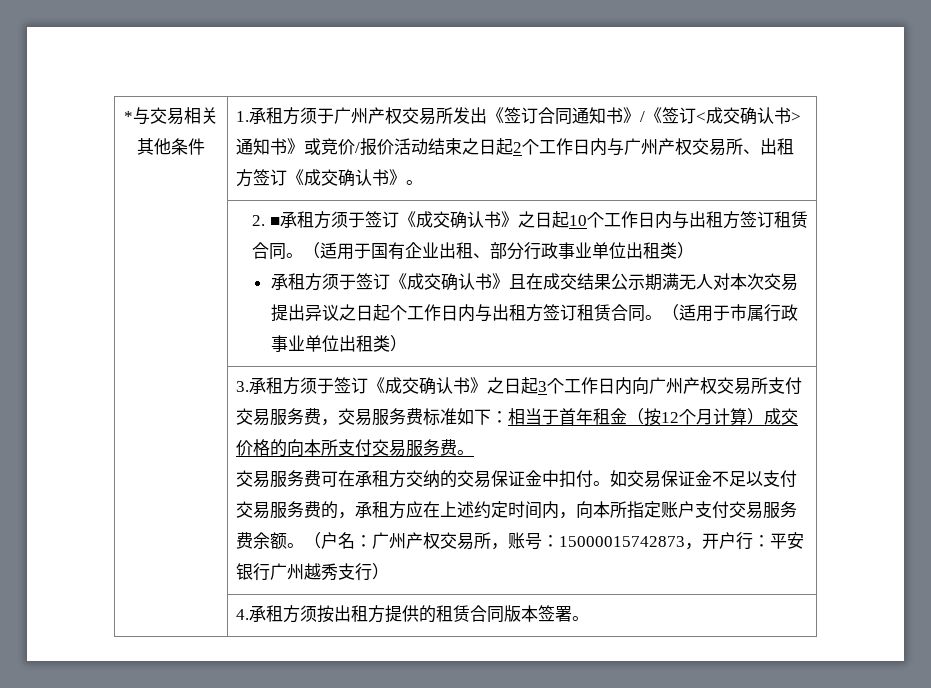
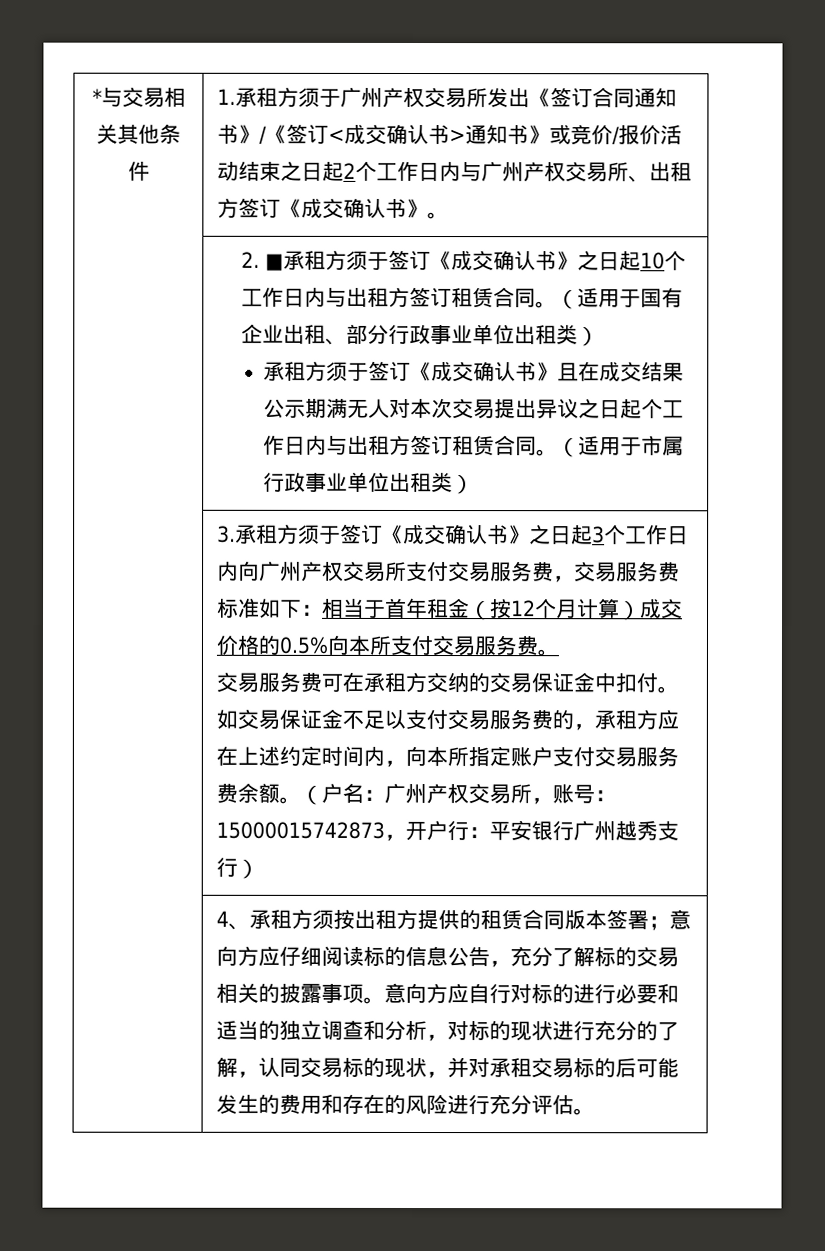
(287, 448) none -> [279,636,329,654] 0.5%
[235,609,249,620] 4. -> [216,910,251,930] 4、
(572, 614) none -> [648,909,692,931] [216,945,680,968] [216,982,680,1004] [216,1019,680,1042] [216,1056,680,1079] [216,1093,575,1115] ；意向方应仔细阅读标的信息公告，充分了解标的交易相关的披露事项。意向方应自行对标的进行必要和适当的独立调查和分析，对标的现状进行充分的了解，认同交易标的现状，并对承租交易标的后可能发生的费用和存在的风险进行充分评估

